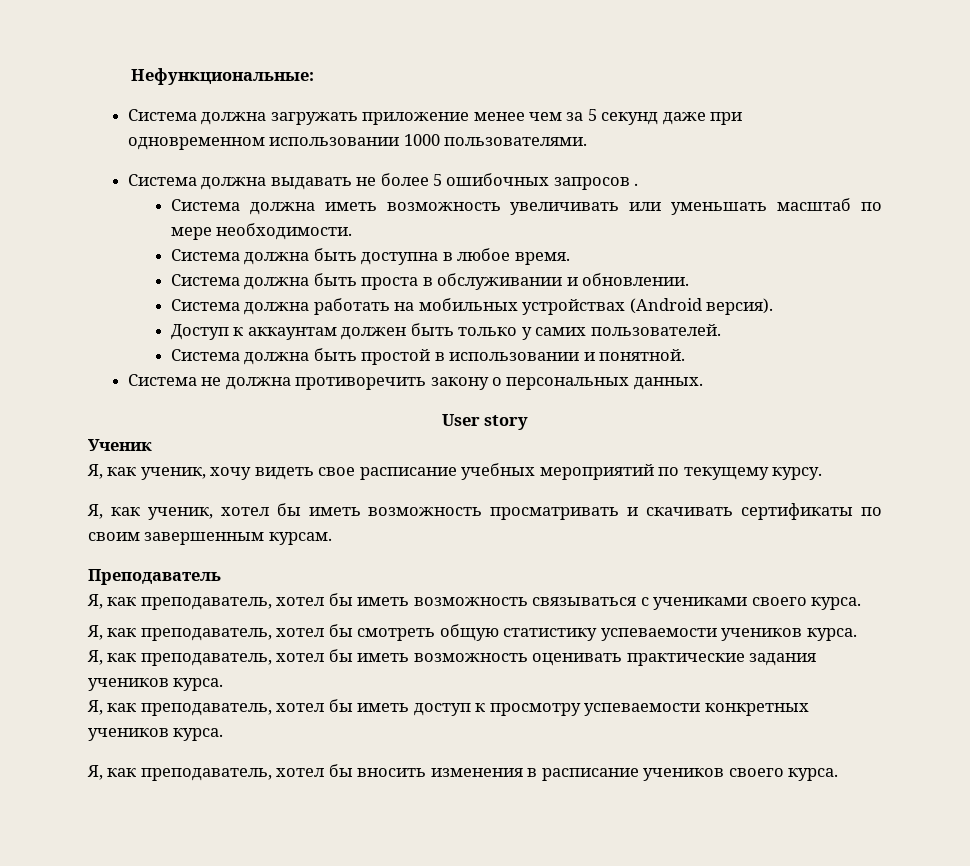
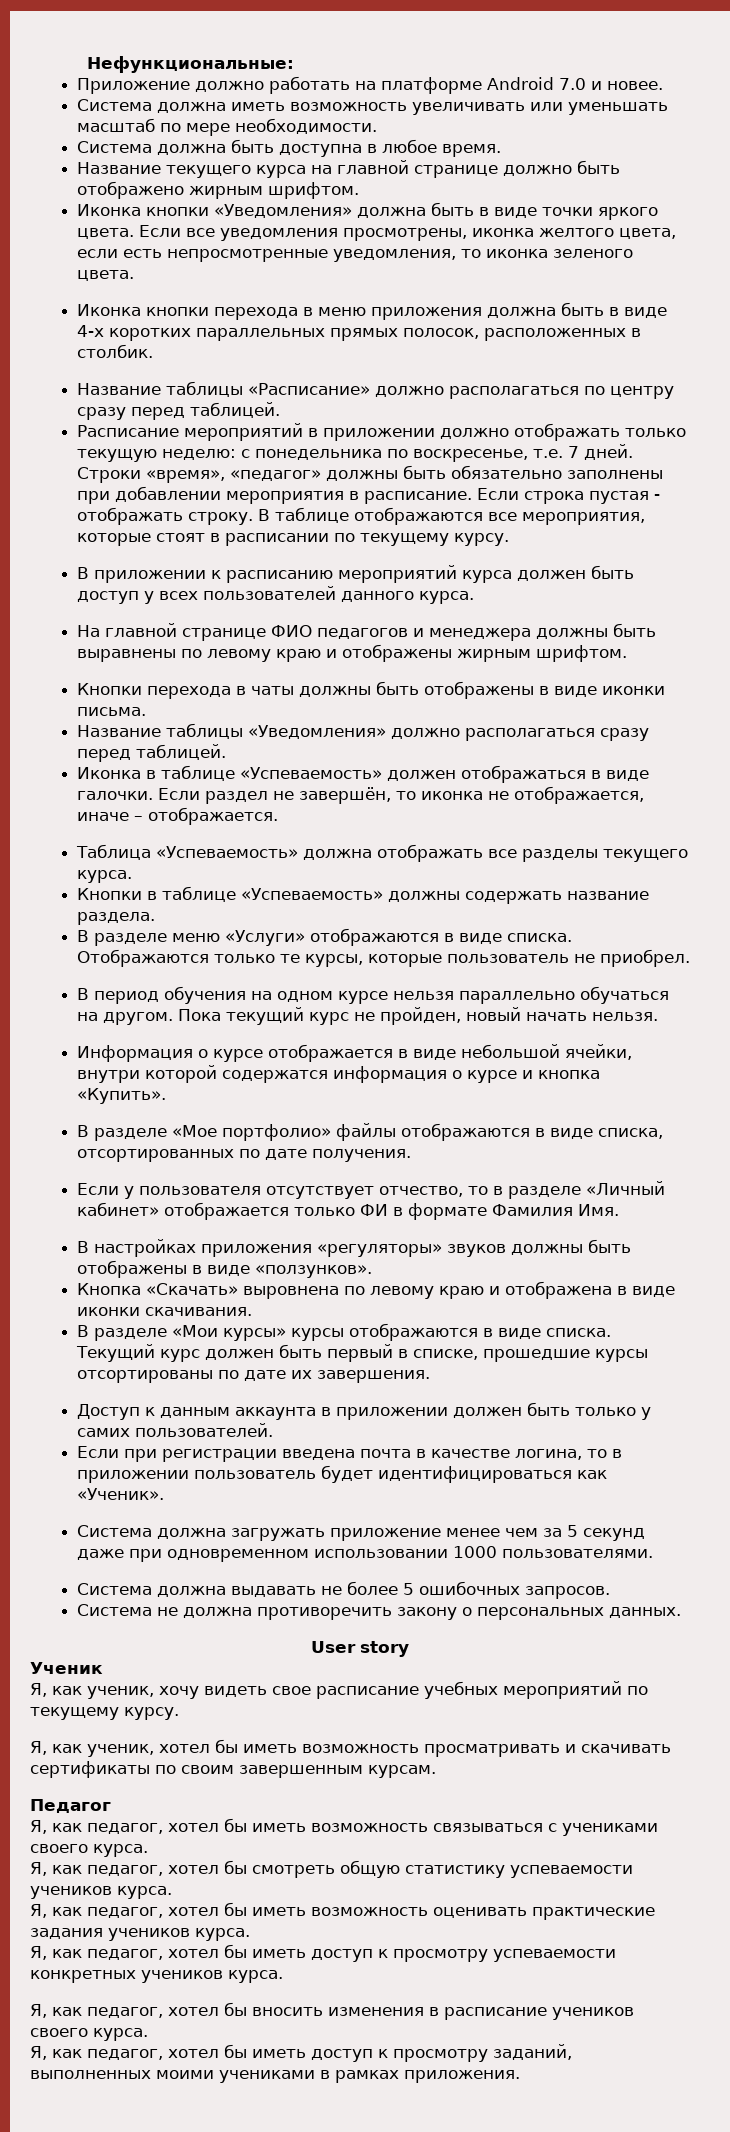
(315, 76) none -> [76,76,663,94] [76,99,668,115] [76,118,377,136] [76,139,501,157] [76,160,620,178] [76,181,359,199] [76,202,658,220] [76,225,676,241] [76,249,633,262] [76,270,134,281] [76,302,667,320] [76,325,641,341] [76,344,153,358] [76,381,674,399] [76,402,280,420] [76,423,686,441] [76,444,633,462] [76,465,663,483] [76,486,660,504] [76,507,645,525] [76,533,509,546] [76,565,634,583] [76,586,474,604] [76,623,656,641] [76,644,627,662] [76,681,665,699] [76,707,146,716] [76,723,649,741] [76,744,226,762] [76,765,649,783] [76,786,644,804] [76,807,278,825] [75,844,688,862] [76,870,132,883] [76,886,649,904] [76,912,155,925] [76,928,572,946] [76,949,690,967] [76,986,669,1004] [76,1007,658,1025] [76,1044,632,1062] [76,1065,600,1083] [76,1088,166,1104] [76,1123,663,1141] [76,1149,411,1162] [76,1181,665,1199] [76,1202,619,1220] [76,1239,631,1257] [76,1260,372,1278] [76,1281,675,1299] [76,1307,252,1316] [76,1323,611,1341] [75,1344,648,1362] [76,1370,430,1383] [76,1402,651,1420] [76,1423,273,1437] [76,1446,622,1462] [76,1465,607,1483] [76,1488,164,1500] // Приложение должно работать на платформе Android 7.0 и новее. // Система должна иметь возможность увеличивать или уменьшать масштаб по мере необходимости. // Система должна быть доступна в любое время. // Название текущего курса на главной странице должно быть отображено жирным шрифтом. // Иконка кнопки «Уведомления» должна быть в виде точки яркого цвета. Если все уведомления просмотрены, иконка желтого цвета, если есть непросмотренные уведомления, то иконка зеленого цвета. // Иконка кнопки перехода в меню приложения должна быть в виде 4-x коротких параллельных прямых полосок, расположенных в столбик. // Название таблицы «Расписание» должно располагаться по центру сразу перед таблицей. // Расписание мероприятий в приложении должно отображать только текущую неделю: с понедельника по воскресенье, т.е. 7 дней. Строки «время», «педагог» должны быть обязательно заполнены при добавлении мероприятия в расписание. Если строка пустая - отображать строку. В таблице отображаются все мероприятия, которые стоят в расписании по текущему курсу. // В приложении к расписанию мероприятий курса должен быть доступ у всех пользователей данного курса. // На главной странице ФИО педагогов и менеджера должны быть выравнены по левому краю и отображены жирным шрифтом. // Кнопки перехода в чаты должны быть отображены в виде иконки письма. // Название таблицы «Уведомления» должно располагаться сразу перед таблицей. // Иконка в таблице «Успеваемость» должен отображаться в виде галочки. Если раздел не завершён, то иконка не отображается, иначе – отображается. // Таблица «Успеваемость» должна отображать все разделы текущего курса. // Кнопки в таблице «Успеваемость» должны содержать название раздела. // В разделе меню «Услуги» отображаются в виде списка. Отображаются только те курсы, которые пользователь не приобрел. // В период обучения на одном курсе нельзя параллельно обучаться на другом. Пока текущий курс не пройден, новый начать нельзя. // Информация о курсе отображается в виде небольшой ячейки, внутри которой содержатся информация о курсе и кнопка «Купить». // В разделе «Мое портфолио» файлы отображаются в виде списка, отсортированных по дате получения. // Если у пользователя отсутствует отчество, то в разделе «Личный кабинет» отображается только ФИ в формате Фамилия Имя. // В настройках приложения «регуляторы» звуков должны быть отображены в виде «ползунков». // Кнопка «Скачать» выровнена по левому краю и отображена в виде иконки скачивания. // В разделе «Мои курсы» курсы отображаются в виде списка. Текущий курс должен быть первый в списке, прошедшие курсы отсортированы по дате их завершения. // Доступ к данным аккаунта в приложении должен быть только у самих пользователей. // Если при регистрации введена почта в качестве логина, то в приложении пользователь будет идентифицироваться как «Ученик».
[553,177,639,190] [170,198,882,215] [170,223,353,240] [170,248,570,265] [170,273,690,290] [170,298,774,315] [170,323,721,340] [170,348,686,365] запросов . // Система должна иметь возможность увеличивать или уменьшать масштаб по мере необходимости. // Система должна быть доступна в любое время. // Система должна быть проста в обслуживании и обновлении. // Система должна работать на мобильных устройствах (Android версия). // Доступ к аккаунтам должен быть только у самих пользователей. // Система должна быть простой в использовании и понятной. -> [524,1586,610,1599] запросов.
[88,569,221,585] [87,594,272,610] Преподаватель // Я, как преподаватель, -> [30,1799,111,1813] [30,1820,163,1834] Педагог // Я, как педагог,
[140,628,272,641] преподаватель, -> [87,1865,163,1876] педагог,
[140,653,272,666] преподаватель, -> [87,1907,163,1918] педагог,
[140,703,272,716] преподаватель, -> [87,1949,163,1960] педагог,
[140,768,272,781] преподаватель, -> [87,2007,163,2018] педагог,
(839, 774) none -> [30,2044,572,2062] [30,2070,520,2083] // Я, как педагог, хотел бы иметь доступ к просмотру заданий, выполненных моими учениками в рамках приложения.

